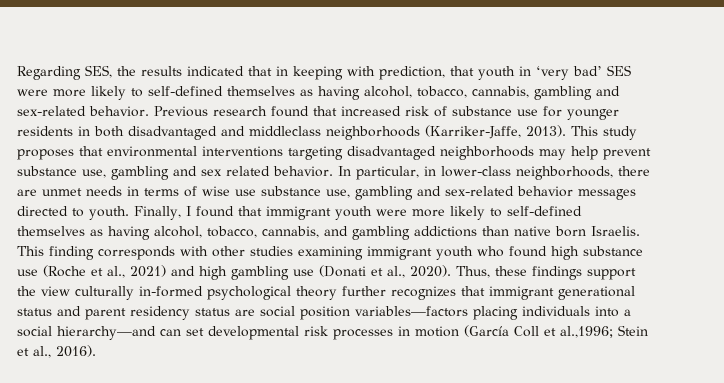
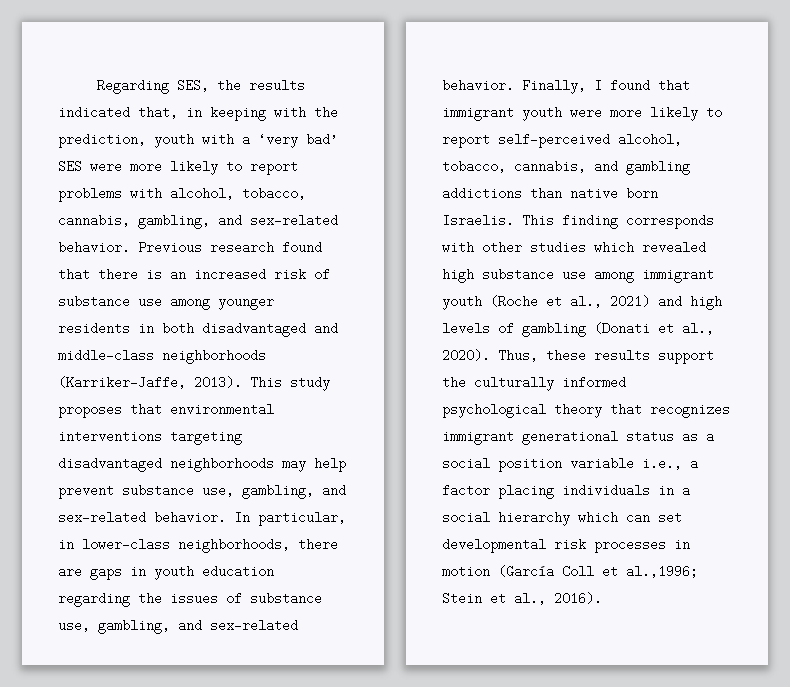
[248,66,272,76] that -> [138,106,178,119] that,
[379,66,531,80] prediction, that youth in -> [314,106,338,119] [58,133,250,148] the prediction, youth with a
[148,86,592,100] self-defined themselves as having alcohol, tobacco, cannabis, gambling -> [250,160,298,175] [58,187,306,202] [58,214,210,229] report problems with alcohol, tobacco, cannabis, gambling,
(337, 111) none -> [98,268,186,281] there is an
[543,106,562,117] for -> [170,295,210,310] among
[249,126,321,136] middleclass -> [58,349,154,362] middle-class
[111,166,270,180] gambling and sex related -> [242,484,346,499] [58,511,146,524] gambling, and sex-related
[42,186,636,200] [17,206,129,220] unmet needs in terms of wise use substance use, gambling and sex-related behavior messages directed to youth. -> [90,565,274,580] [58,592,322,607] [58,619,298,634] [442,79,514,92] gaps in youth education regarding the issues of substance use, gambling, and sex-related behavior.
[506,206,582,216] [17,226,150,240] self-defined themselves as having -> [442,133,610,148] report self-perceived
[298,246,643,260] [17,269,38,276] examining immigrant youth who found high substance use -> [594,241,706,254] [442,268,714,283] [442,296,482,310] which revealed high substance use among immigrant youth
[231,266,314,280] gambling use -> [442,322,586,337] levels of gambling
[532,266,582,280] findings -> [594,349,650,362] results
[41,286,635,300] [17,306,468,320] view culturally in-formed psychological theory further recognizes that immigrant generational status and parent residency status are social position variables—factors -> [474,376,626,391] [442,403,730,418] [442,430,714,445] [442,457,698,472] [442,484,490,497] culturally informed psychological theory that recognizes immigrant generational status as a social position variable i.e., a factor
[595,306,631,317] [17,326,156,340] into a social hierarchy—and -> [658,484,690,497] [442,511,618,526] in a social hierarchy which

